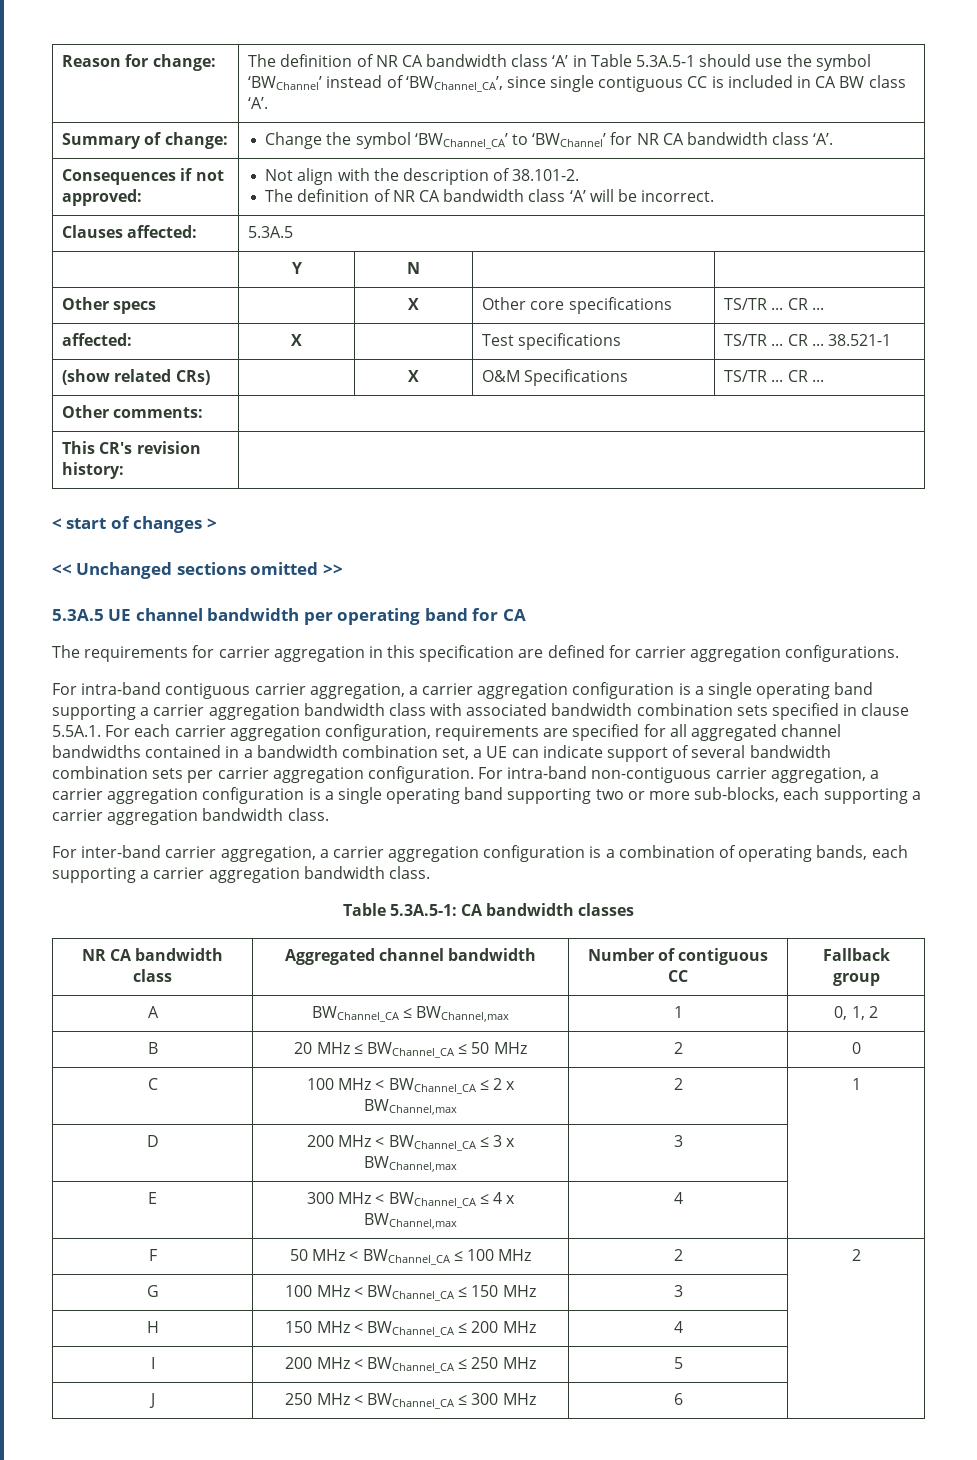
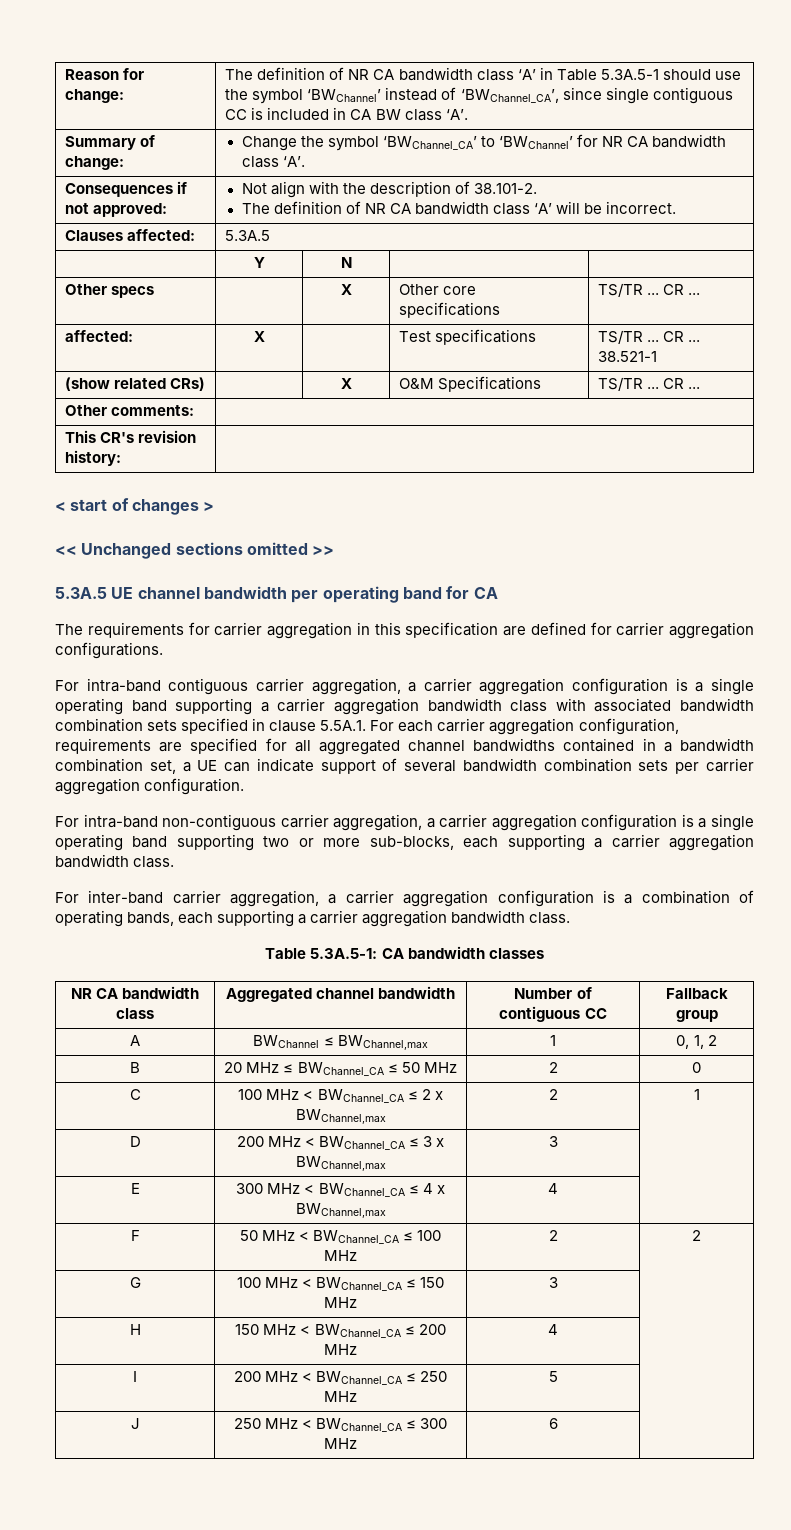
(474, 774) none -> (245, 786) //
[311,1006,399,1022] BWChannel_CA -> [253,1035,320,1048] BWChannel

